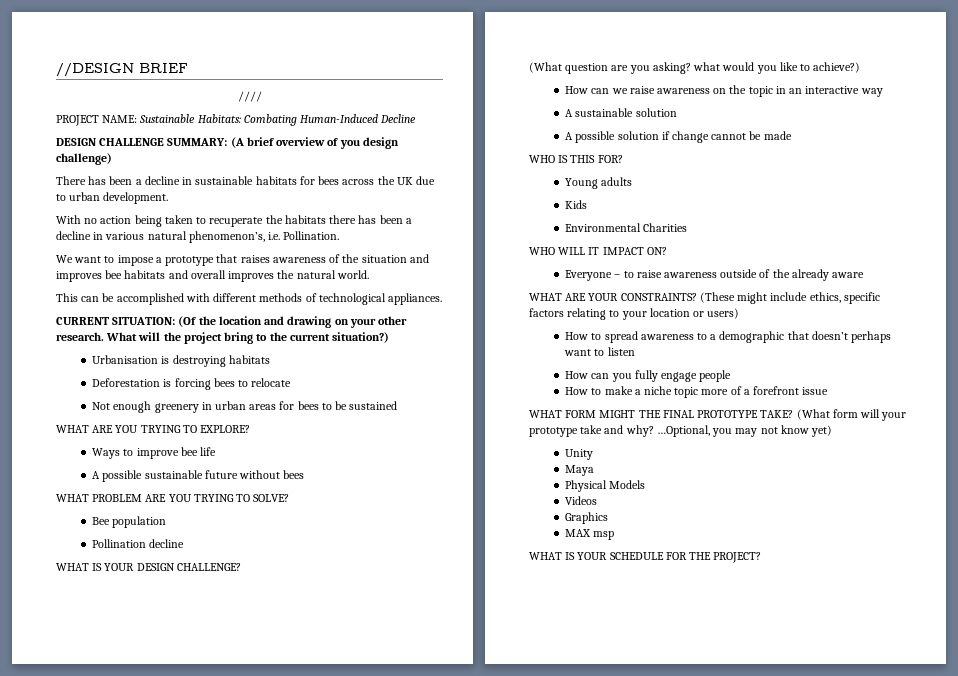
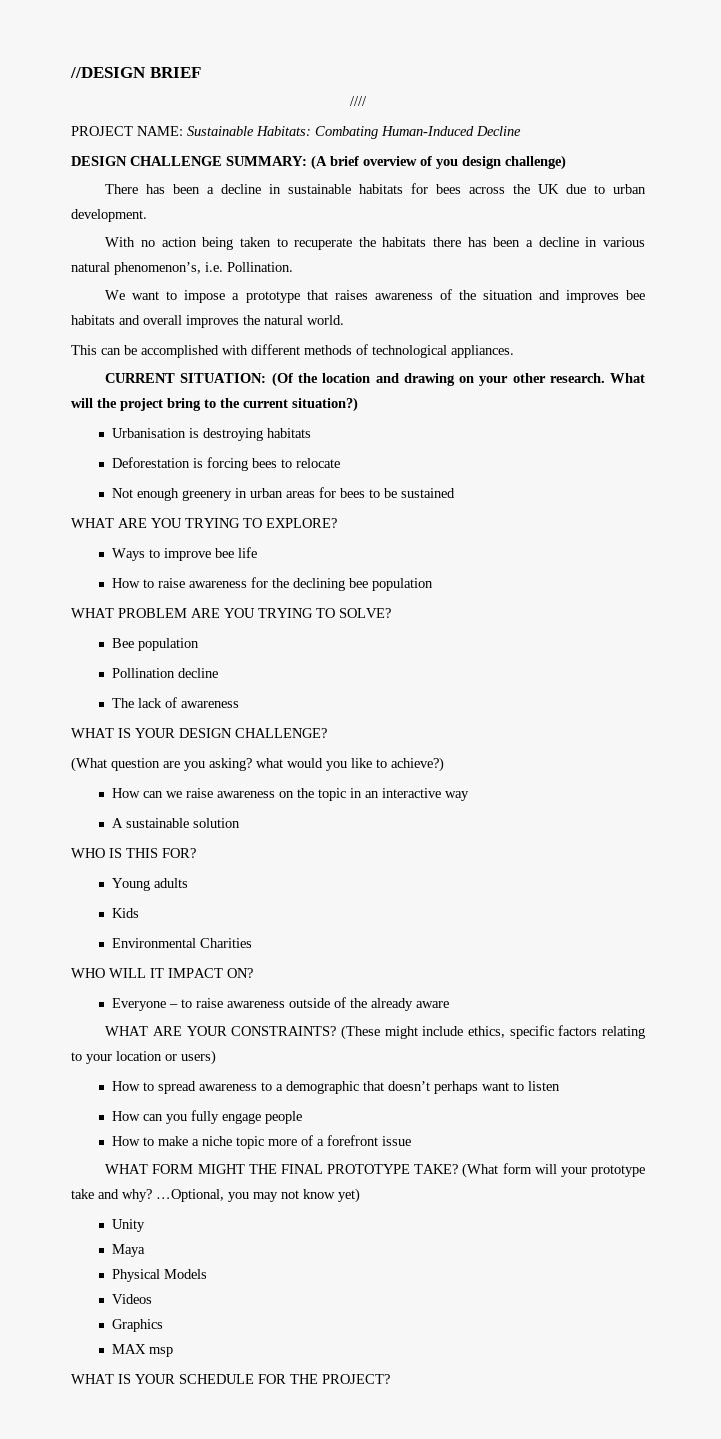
[92,470,305,482] A possible sustainable future without bees -> [111,577,433,591] How to raise awareness for the declining bee population
(185, 543) none -> [111,697,239,708] // The lack of awareness
[565,131,792,143] // A possible solution if change cannot be made -> (240, 823) none

